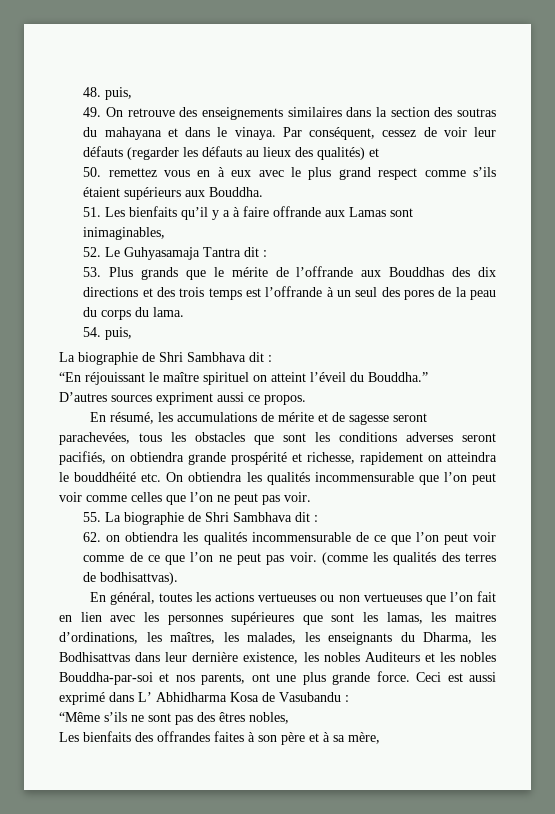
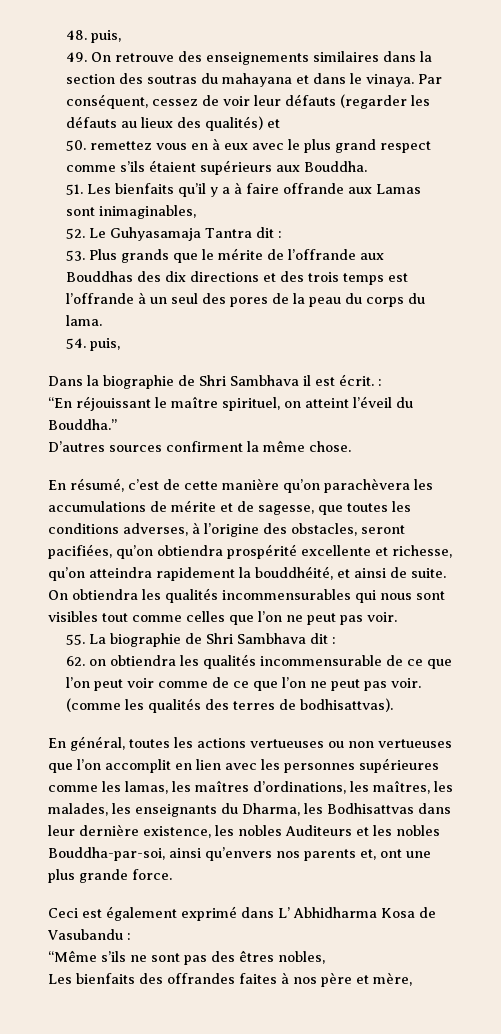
[59,352,264,365] La biographie de Shri Sambhava dit -> [48,374,374,389] Dans la biographie de Shri Sambhava il est écrit.
[203,372,249,385] spirituel -> [222,397,280,411] spirituel,
[156,392,306,405] [89,412,154,424] expriment aussi ce propos. // En résumé, -> [166,440,351,452] [48,478,410,493] confirment la même chose. // En résumé, c’est de cette manière qu’on parachèvera
[348,413,427,425] [59,432,496,445] [59,451,497,465] [59,472,496,485] [59,492,82,502] sagesse seront parachevées, tous les obstacles que sont les conditions adverses seront pacifiés, on obtiendra grande prospérité et richesse, rapidement on atteindra le bouddhéité etc. On obtiendra les qualités incommensurable que l’on peut voir -> [258,501,411,515] [48,522,405,537] [48,544,452,559] [48,566,446,581] [48,588,445,603] [48,611,128,622] sagesse, que toutes les conditions adverses, à l’origine des obstacles, seront pacifiées, qu’on obtiendra prospérité excellente et richesse, qu’on atteindra rapidement la bouddhéité, et ainsi de suite. On obtiendra les qualités incommensurables qui nous sont visibles tout
[477,591,496,602] fait -> [105,759,171,773] accomplit
[302,613,355,625] que sont -> [48,785,98,792] comme
[454,612,496,622] maitres -> [195,781,249,792] maîtres
[59,672,246,685] Bouddha-par-soi et nos parents, -> [48,847,376,861] Bouddha-par-soi, ainsi qu’envers nos parents et,
(410, 676) none -> (172, 874) //
[468,672,496,682] aussi -> [106,906,177,921] également
[258,735,277,742] son -> [293,977,317,984] nos
[323,732,345,742] à sa -> (369, 979) none

